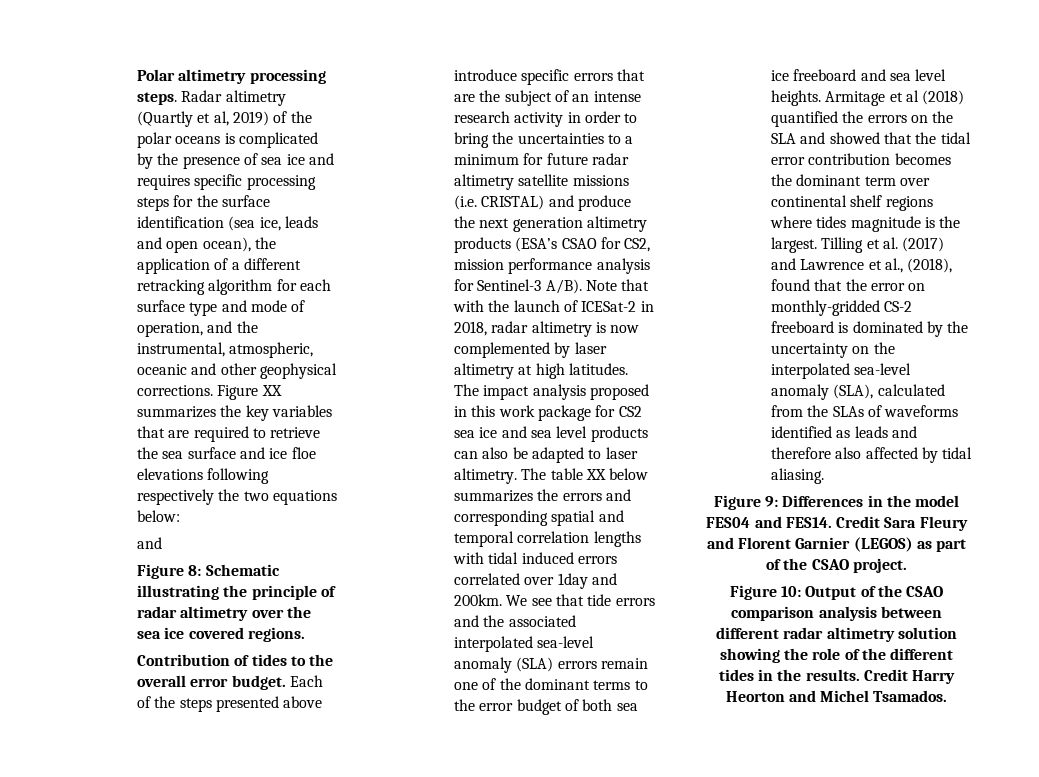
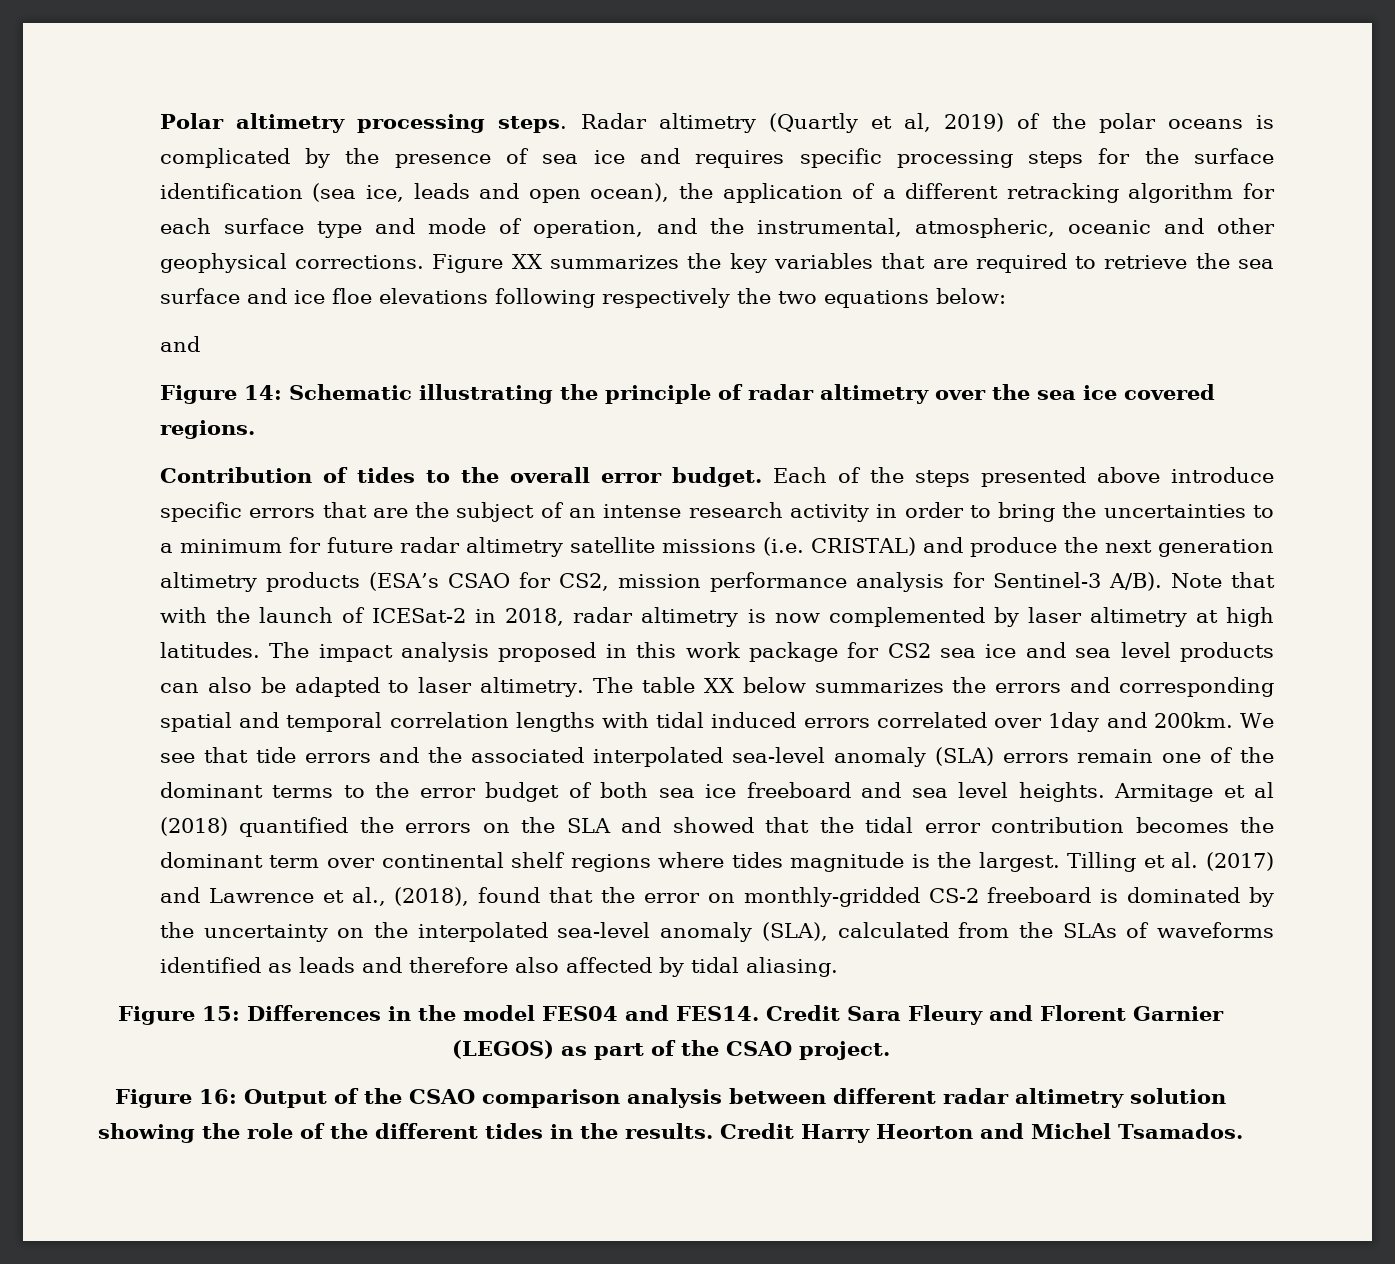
[188,565,202,576] 8: -> [243,385,282,400] 14:
[765,496,779,507] 9: -> [202,1006,240,1021] 15:
[781,586,802,597] 10: -> [199,1089,237,1104] 16:

